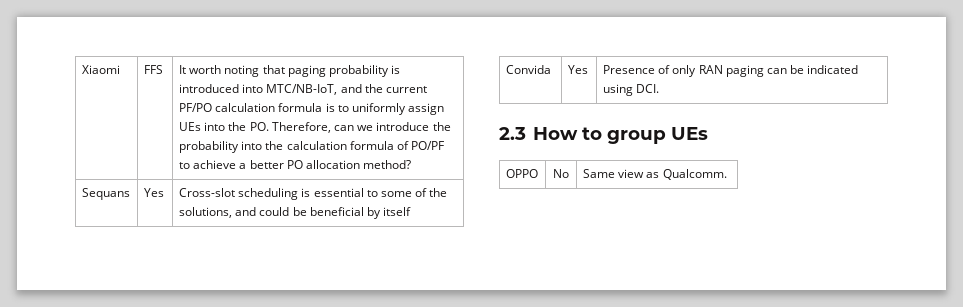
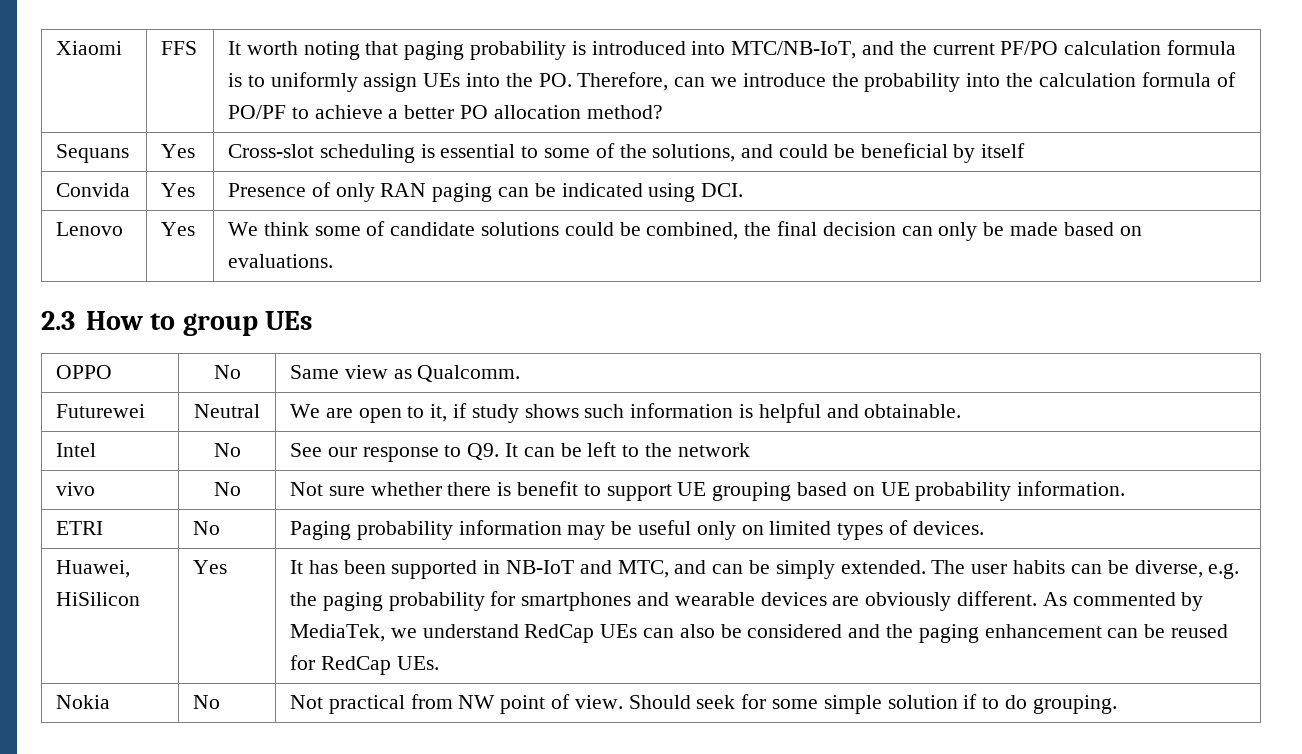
(660, 88) none -> [56,222,124,236] [161,222,196,236] [228,221,1142,241] [228,254,334,268] // Lenovo | Yes | We think some of candidate solutions could be combined, the final decision can only be made based on evaluations.
(727, 174) none -> [56,404,146,418] [194,404,260,418] [290,403,962,423] [56,443,97,457] [213,443,241,457] [290,442,750,462] [56,482,96,496] [213,482,241,496] [290,481,1126,501] [56,521,104,535] [193,521,221,535] [290,520,984,540] [56,560,131,578] [56,592,141,606] [193,560,228,574] [290,560,1240,579] [290,591,1204,611] [290,624,1229,643] [290,655,439,675] [56,695,111,709] [193,695,221,709] [290,694,1117,714] // Futurewei | Neutral | We are open to it, if study shows such information is helpful and obtainable. // Intel | No | See our response to Q9. It can be left to the network // vivo | No | Not sure whether there is benefit to support UE grouping based on UE probability information. // ETRI | No | Paging probability information may be useful only on limited types of devices. // Huawei, HiSilicon | Yes | It has been supported in NB-IoT and MTC, and can be simply extended. The user habits can be diverse, e.g. the paging probability for smartphones and wearable devices are obviously different. As commented by MediaTek, we understand RedCap UEs can also be considered and the paging enhancement can be reused for RedCap UEs. // Nokia | No | Not practical from NW point of view. Should seek for some simple solution if to do grouping.

